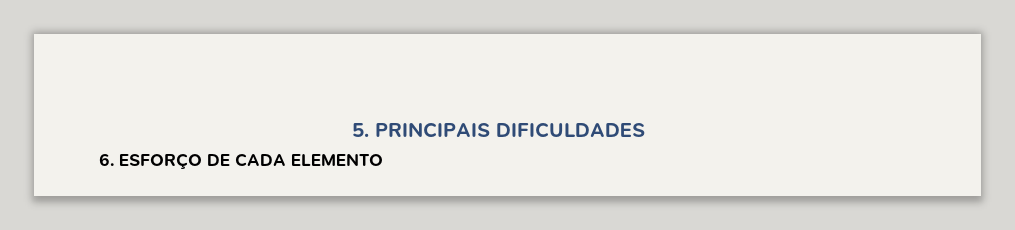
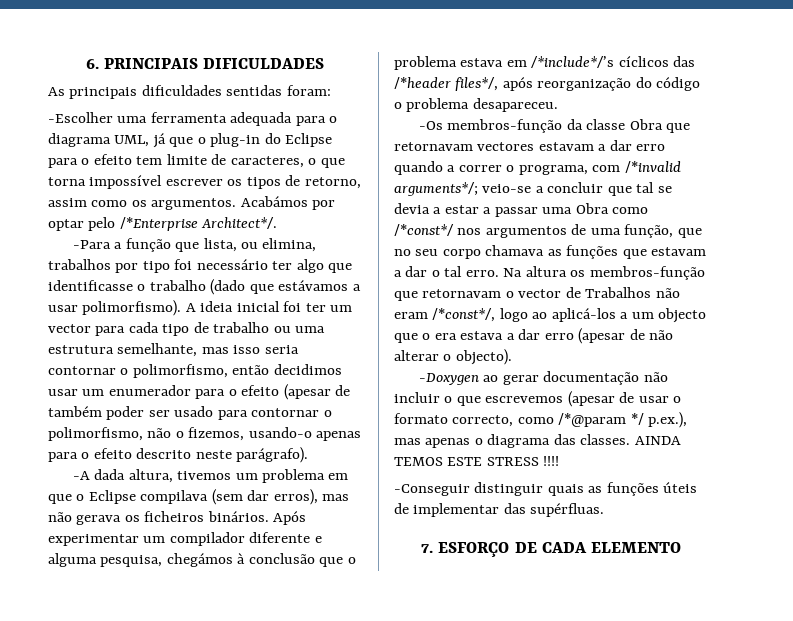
[352,123,369,137] 5. -> [85,59,99,69] 6.
[99,153,114,166] 6. -> [48,85,331,99] [48,112,338,126] [48,133,333,148] [48,154,345,168] [48,175,361,189] [48,196,336,210] [48,217,278,231] [72,238,317,252] [48,259,353,273] [48,279,361,295] [48,300,353,316] [48,322,326,336] [48,343,299,357] [48,364,342,378] [48,384,351,400] [48,406,332,420] [48,427,362,441] [48,447,309,463] [72,469,349,483] [48,489,350,505] [48,511,307,525] [48,532,322,546] [48,553,356,567] [394,56,696,70] [394,77,701,91] [394,98,558,112] [418,119,691,133] [394,140,666,151] [394,161,681,175] [394,182,672,196] [394,203,649,217] [394,224,702,238] [394,245,707,259] [394,266,705,280] [394,287,680,301] [394,308,707,323] [394,328,674,344] [394,349,512,365] [418,371,668,385] [394,391,682,407] [394,412,688,428] [394,434,681,448] [394,456,560,466] [394,482,698,496] [394,503,605,517] [421,544,434,553] As principais dificuldades sentidas foram: // -Escolher uma ferramenta adequada para o diagrama UML, já que o plug-in do Eclipse para o efeito tem limite de caracteres, o que torna impossível escrever os tipos de retorno, assim como os argumentos. Acabámos por optar pelo /*Enterprise Architect*/. // -Para a função que lista, ou elimina, trabalhos por tipo foi necessário ter algo que identificasse o trabalho (dado que estávamos a usar polimorfismo). A ideia inicial foi ter um vector para cada tipo de trabalho ou uma estrutura semelhante, mas isso seria contornar o polimorfismo, então decidimos usar um enumerador para o efeito (apesar de também poder ser usado para contornar o polimorfismo, não o fizemos, usando-o apenas para o efeito descrito neste parágrafo). // -A dada altura, tivemos um problema em que o Eclipse compilava (sem dar erros), mas não gerava os ficheiros binários. Após experimentar um compilador diferente e alguma pesquisa, chegámos à conclusão que o problema estava em /*include*/’s cíclicos das /*header files*/, após reorganização do código o problema desapareceu. // -Os membros-função da classe Obra que retornavam vectores estavam a dar erro quando a correr o programa, com /*invalid arguments*/; veio-se a concluir que tal se devia a estar a passar uma Obra como /*const*/ nos argumentos de uma função, que no seu corpo chamava as funções que estavam a dar o tal erro. Na altura os membros-função que retornavam o vector de Trabalhos não eram /*const*/, logo ao aplicá-los a um objecto que o era estava a dar erro (apesar de não alterar o objecto). // -Doxygen ao gerar documentação não incluir o que escrevemos (apesar de usar o formato correcto, como /*@param */ p.ex.), mas apenas o diagrama das classes. AINDA TEMOS ESTE STRESS !!!! // -Conseguir distinguir quais as funções úteis de implementar das supérfluas. // 7.

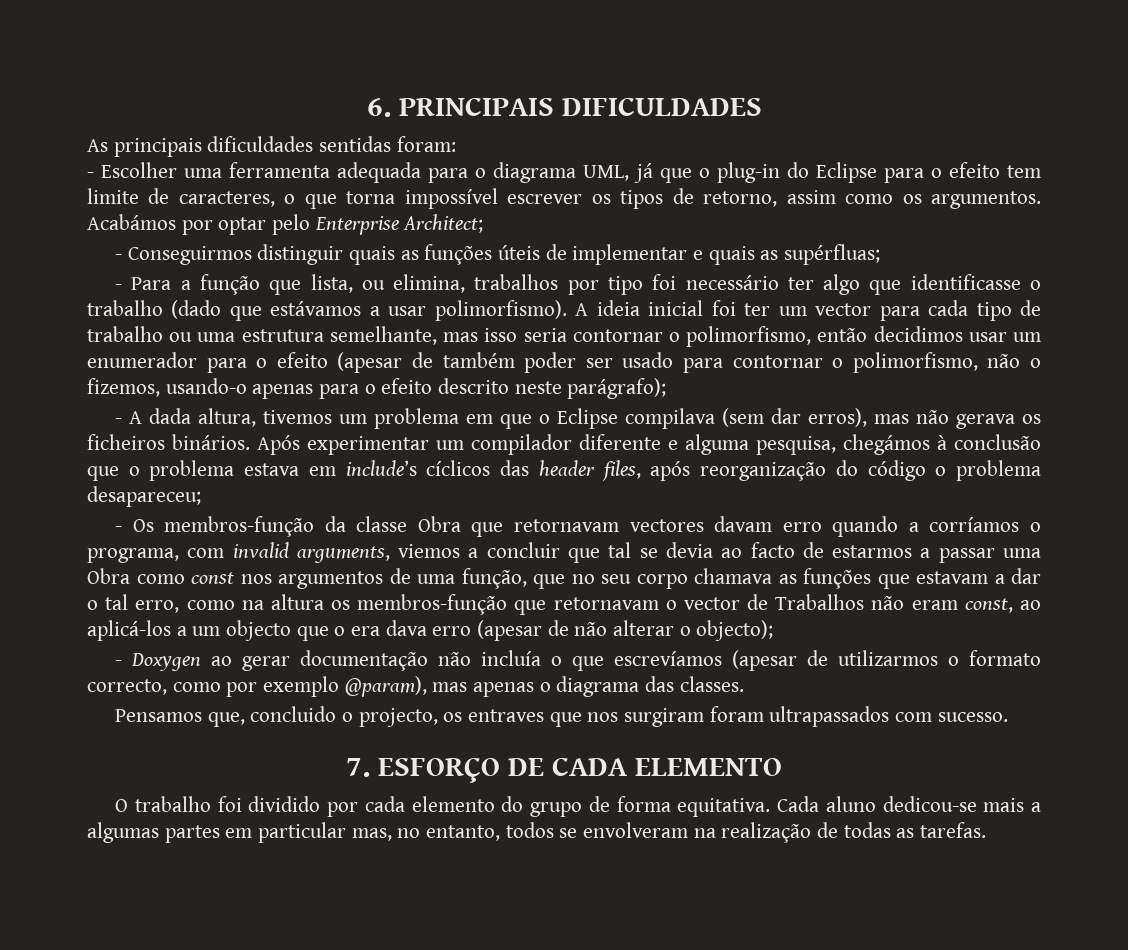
[48,112,113,123] -Escolher -> [87,162,178,178] - Escolher
[119,217,278,231] [72,240,111,249] /*Enterprise Architect*/. // -Para -> [314,214,484,235] [115,244,881,265] [115,277,172,290] Enterprise Architect; // - Conseguirmos distinguir quais as funções úteis de implementar e quais as supérfluas; // - Para
[236,447,309,463] [72,471,90,480] parágrafo). // -A -> [567,378,667,399] [115,411,143,424] parágrafo); // - A
[531,56,615,68] /*include*/’s -> [345,460,417,476] include’s
[394,77,499,91] /*header files*/, -> [538,460,641,481] header files,
[472,98,558,112] [418,121,443,130] desapareceu. // -Os -> [87,486,201,507] [115,519,154,532] desapareceu; // - Os
[538,140,632,151] estavam a dar -> [714,516,773,532] davam
[458,165,502,172] correr -> [929,517,1020,532] corríamos
[624,161,681,173] [394,182,532,196] /*invalid arguments*/; veio-se -> [232,542,461,563] invalid arguments, viemos
[433,205,479,214] a estar -> [721,542,913,558] ao facto de estarmos
[394,224,454,236] /*const*/ -> [191,572,234,584] const
[465,268,523,277] erro. Na -> [135,600,264,613] erro, como na
[432,308,528,322] /*const*/, logo -> [964,598,1013,613] const,
[460,329,541,340] estava a dar -> [385,620,427,636] dava
[455,349,512,365] [418,373,479,385] objecto). // -Doxygen -> [696,620,774,641] [115,653,202,671] objecto); // - Doxygen
[394,391,669,407] incluir o que escrevemos (apesar de usar -> [481,650,939,671] incluía o que escrevíamos (apesar de utilizarmos
[558,412,688,428] /*@param */ p.ex.), -> [226,676,427,697] por exemplo @param),
[634,436,681,445] [394,456,560,466] [394,482,698,496] [394,503,605,517] AINDA TEMOS ESTE STRESS !!!! // -Conseguir distinguir quais as funções úteis de implementar das supérfluas. -> [115,706,1008,727] // Pensamos que, concluido o projecto, os entraves que nos surgiram foram ultrapassados com sucesso.
(681, 547) none -> [115,796,1041,817] [87,822,987,843] // O trabalho foi dividido por cada elemento do grupo de forma equitativa. Cada aluno dedicou-se mais a algumas partes em particular mas, no entanto, todos se envolveram na realização de todas as tarefas.

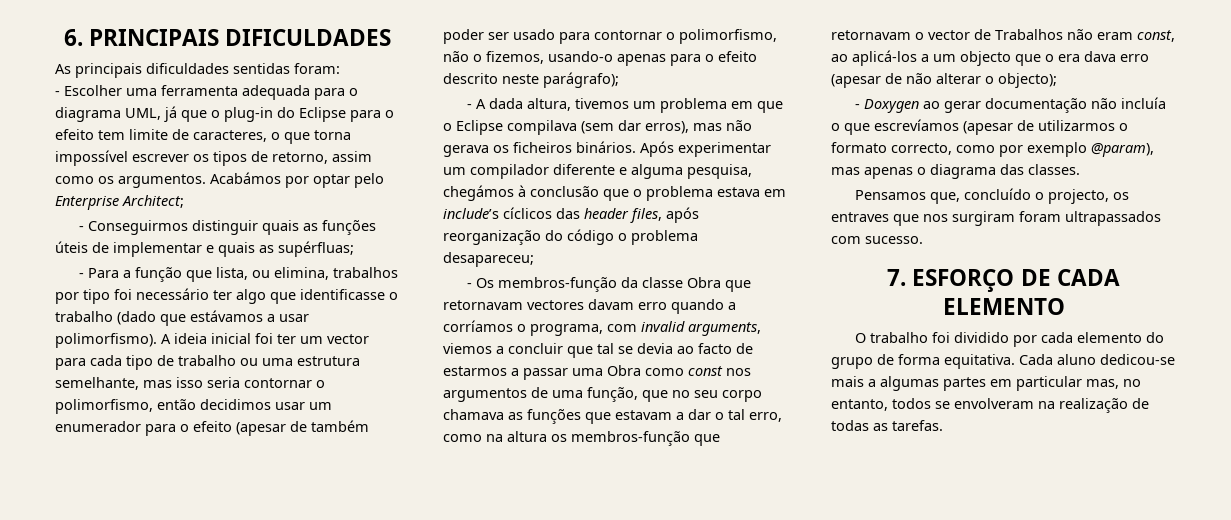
[250,706,337,722] concluido -> [963,188,1031,200] concluído

